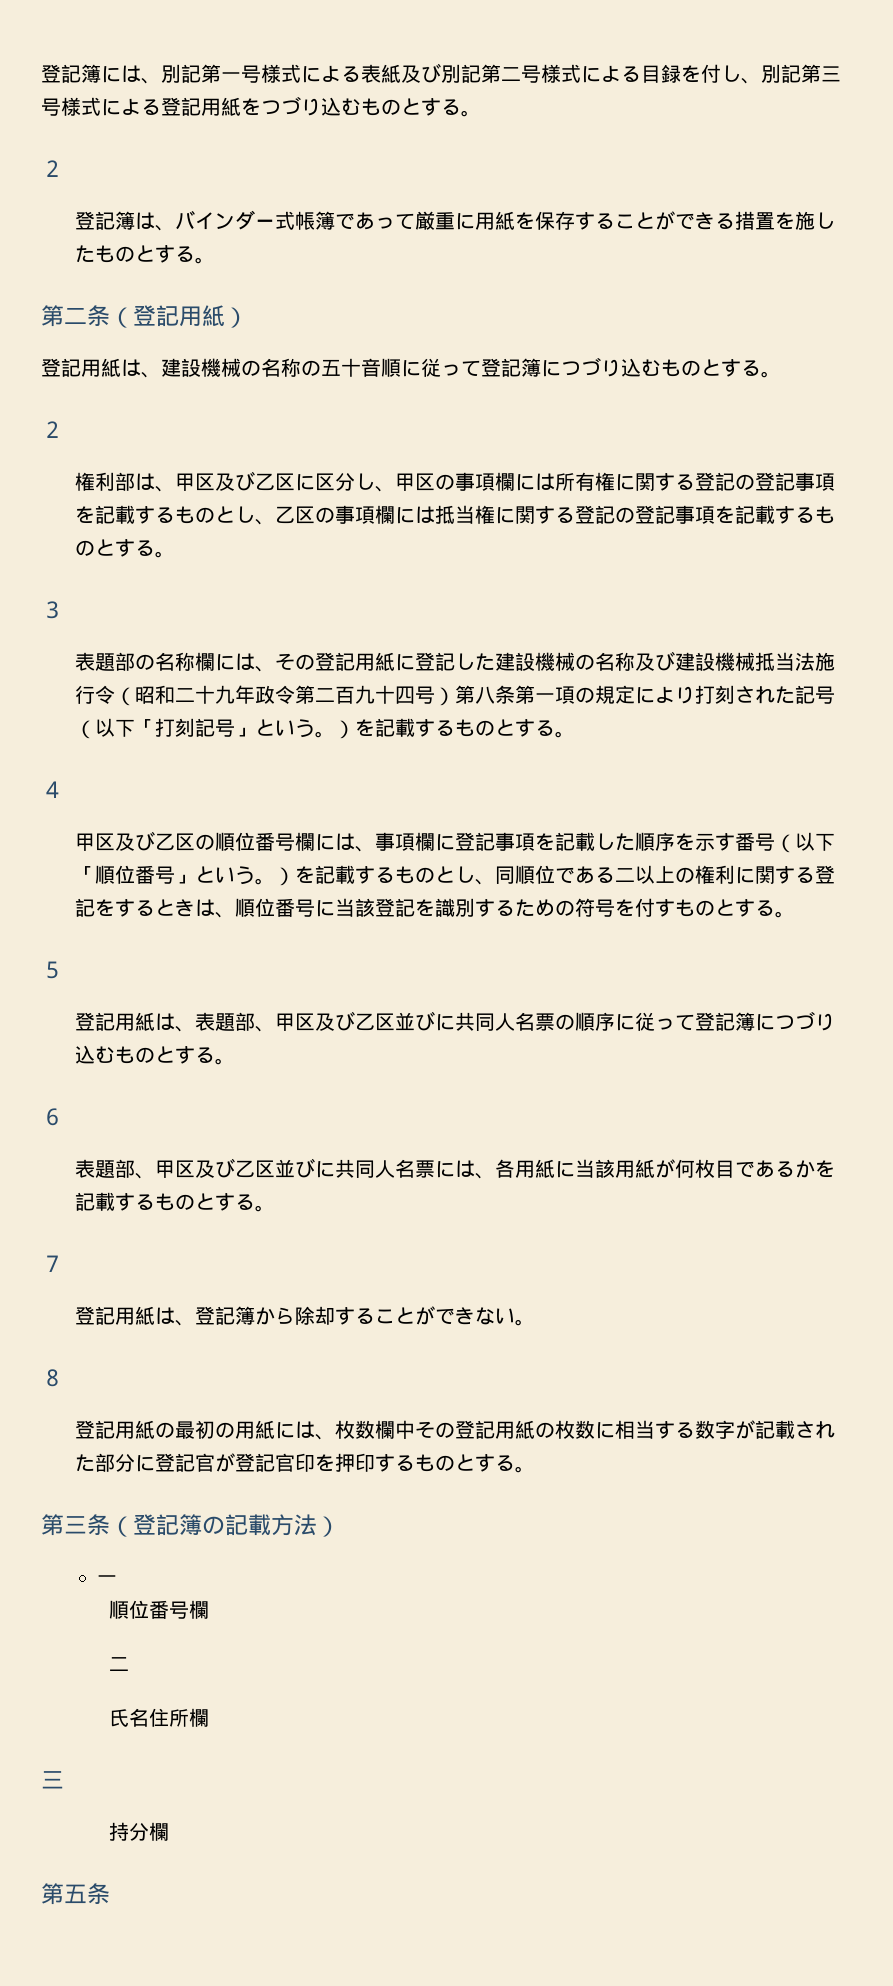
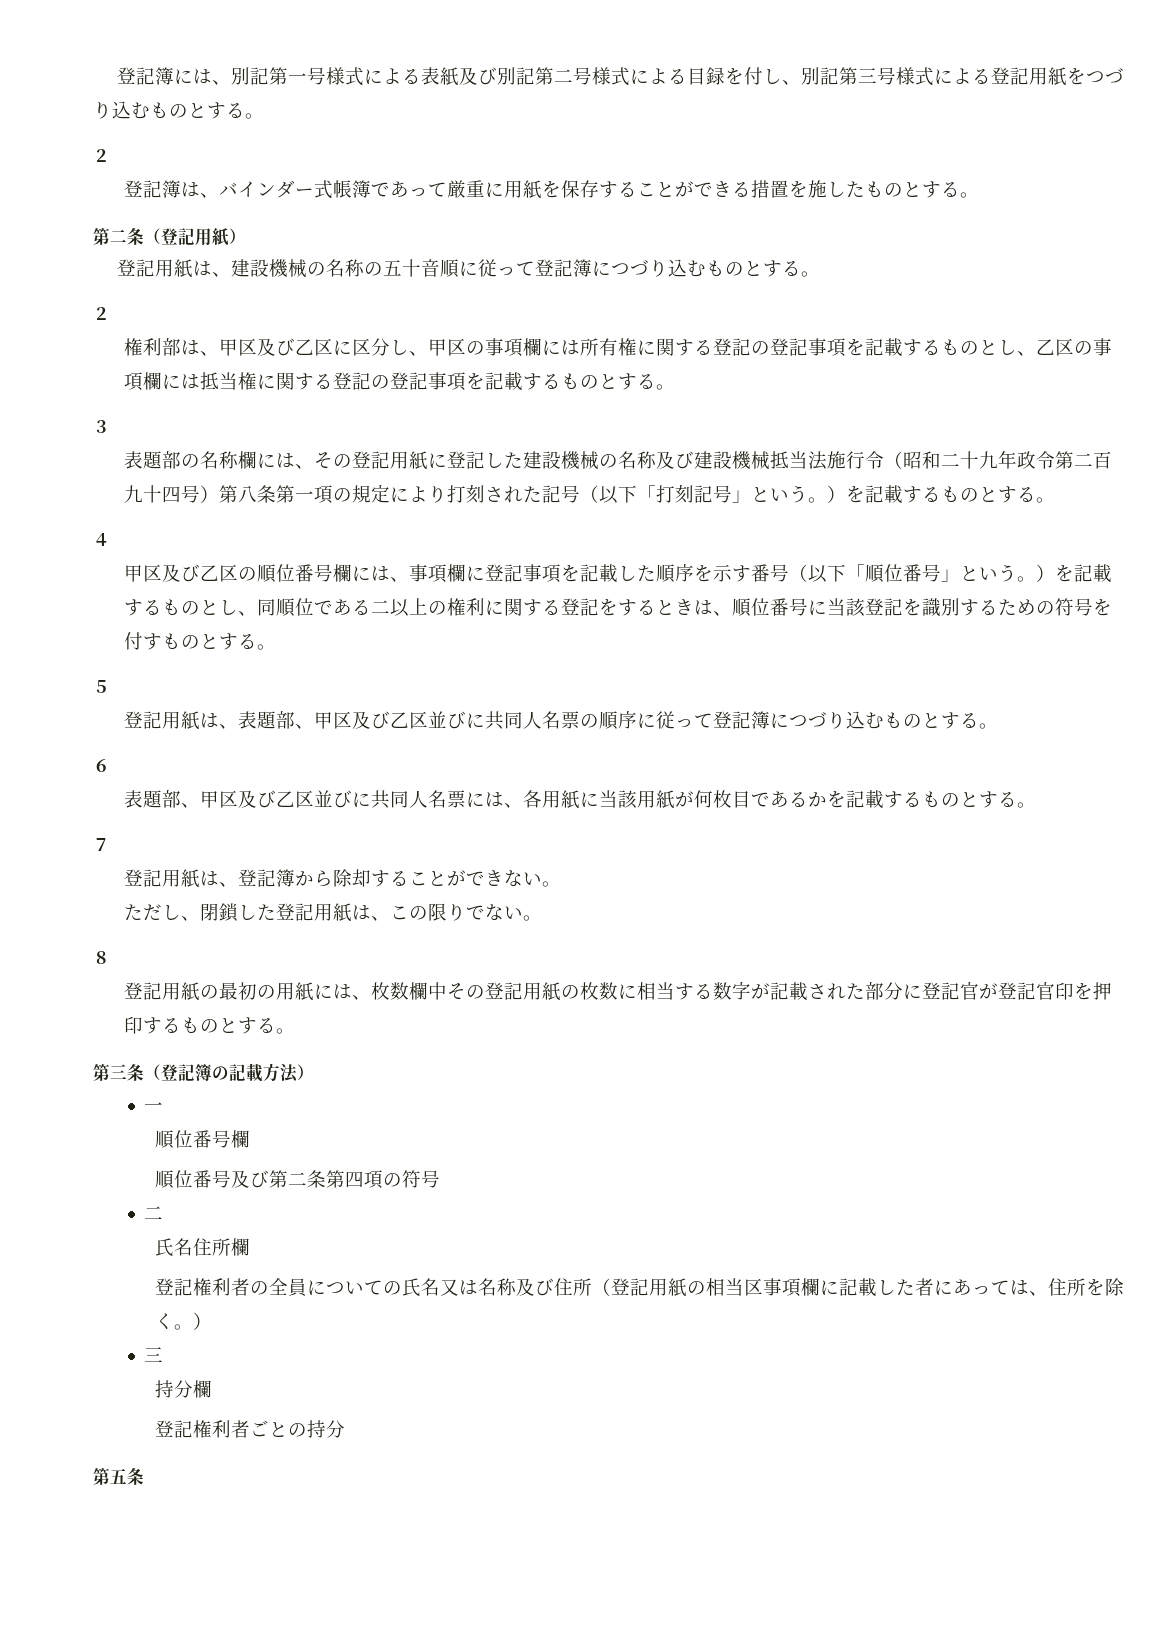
(536, 1322) none -> [123,903,542,922] // ただし、閉鎖した登記用紙は、この限りでない。
[109,1657,130,1671] [109,1708,210,1727] [41,1771,64,1789] [109,1822,170,1841] 二 // 氏名住所欄 // 三 // 持分欄 -> [154,1170,440,1189] [144,1206,164,1220] [154,1238,250,1257] [154,1278,1124,1297] [154,1312,212,1330] [144,1347,164,1362] [154,1380,212,1398] [154,1420,345,1438] 順位番号及び第二条第四項の符号 // 二 // 氏名住所欄 // 登記権利者の全員についての氏名又は名称及び住所（登記用紙の相当区事項欄に記載した者にあっては、住所を除く。） // 三 // 持分欄 // 登記権利者ごとの持分

